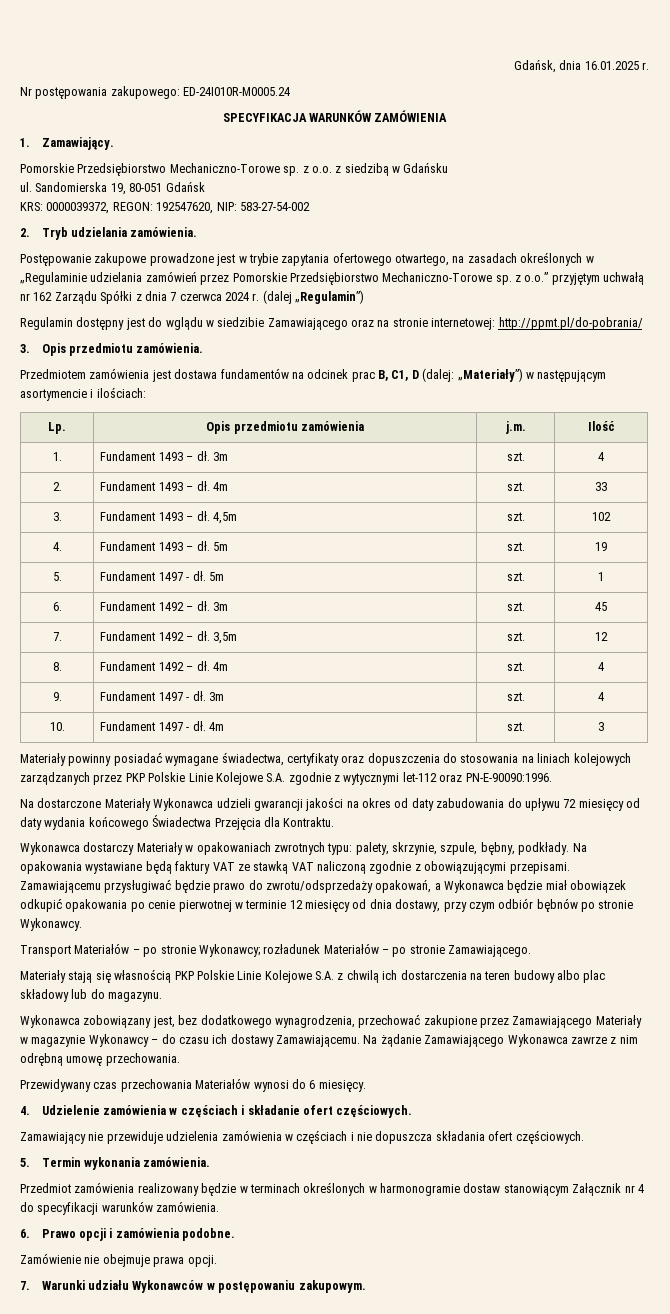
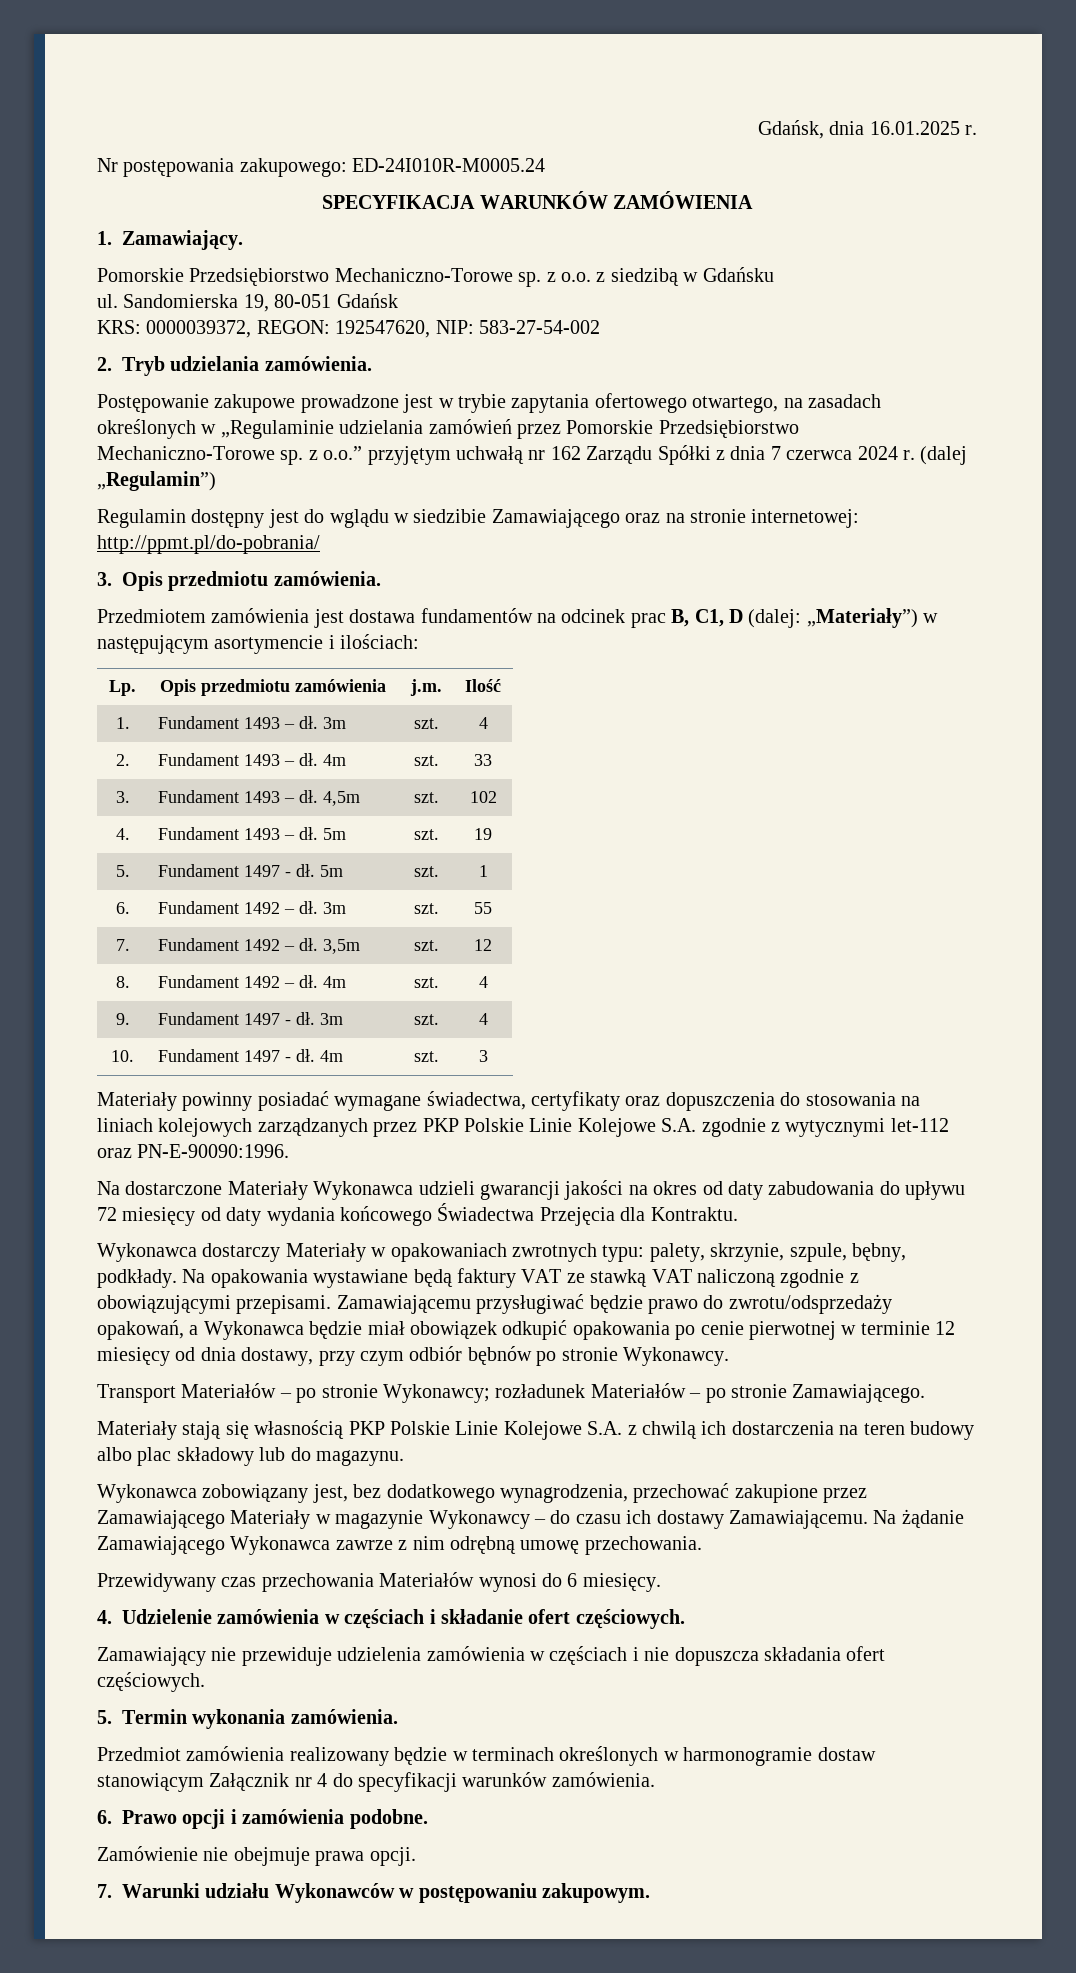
[595,602,607,611] 45 -> [474,902,492,914] 55

